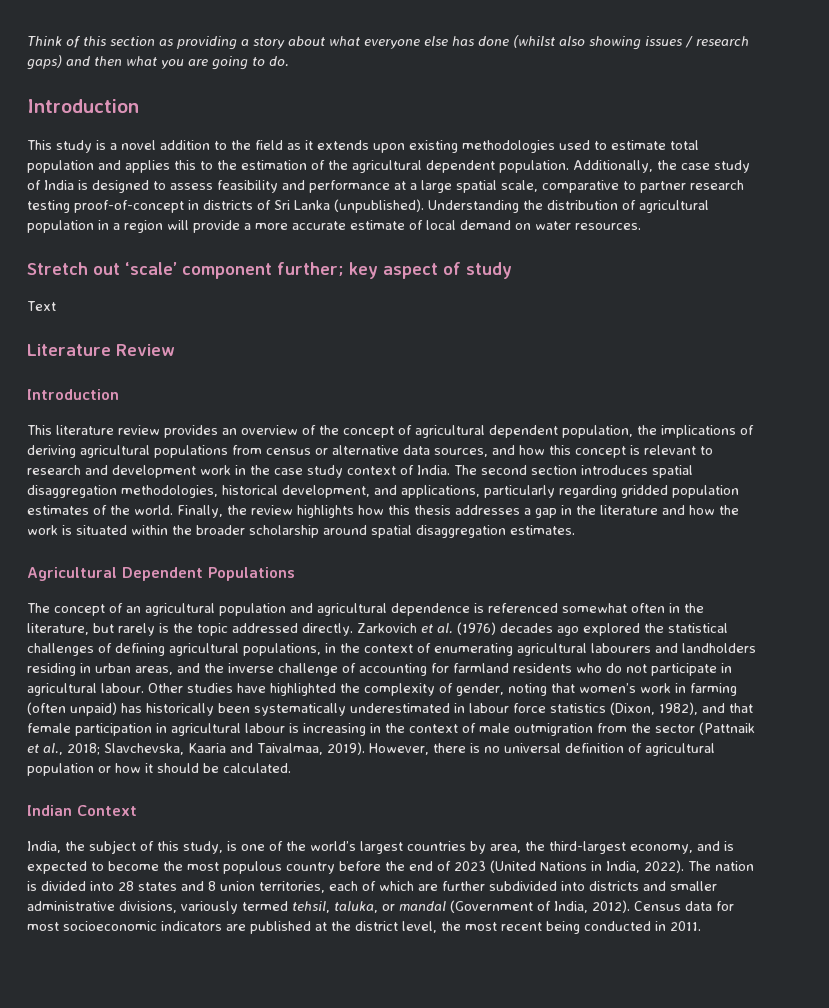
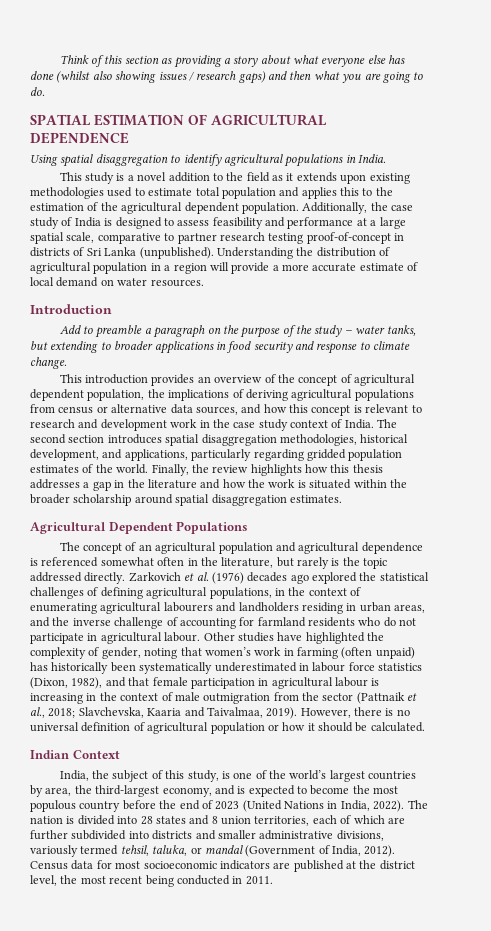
[27,99,139,113] Introduction -> [30,114,327,126] [30,132,129,144] [30,154,386,167] SPATIAL ESTIMATION OF AGRICULTURAL DEPENDENCE // Using spatial disaggregation to identify agricultural populations in India.
[27,262,512,279] [27,301,56,311] [27,344,175,356] [27,389,119,400] [27,425,160,435] Stretch out ‘scale’ component further; key aspect of study // Text // Literature Review // Introduction // This literature review -> [30,304,112,314] [59,325,416,338] [30,341,411,354] [30,357,67,369] [59,374,149,384] Introduction // Add to preamble a paragraph on the purpose of the study – water tanks, but extending to broader applications in food security and response to climate change. // This introduction

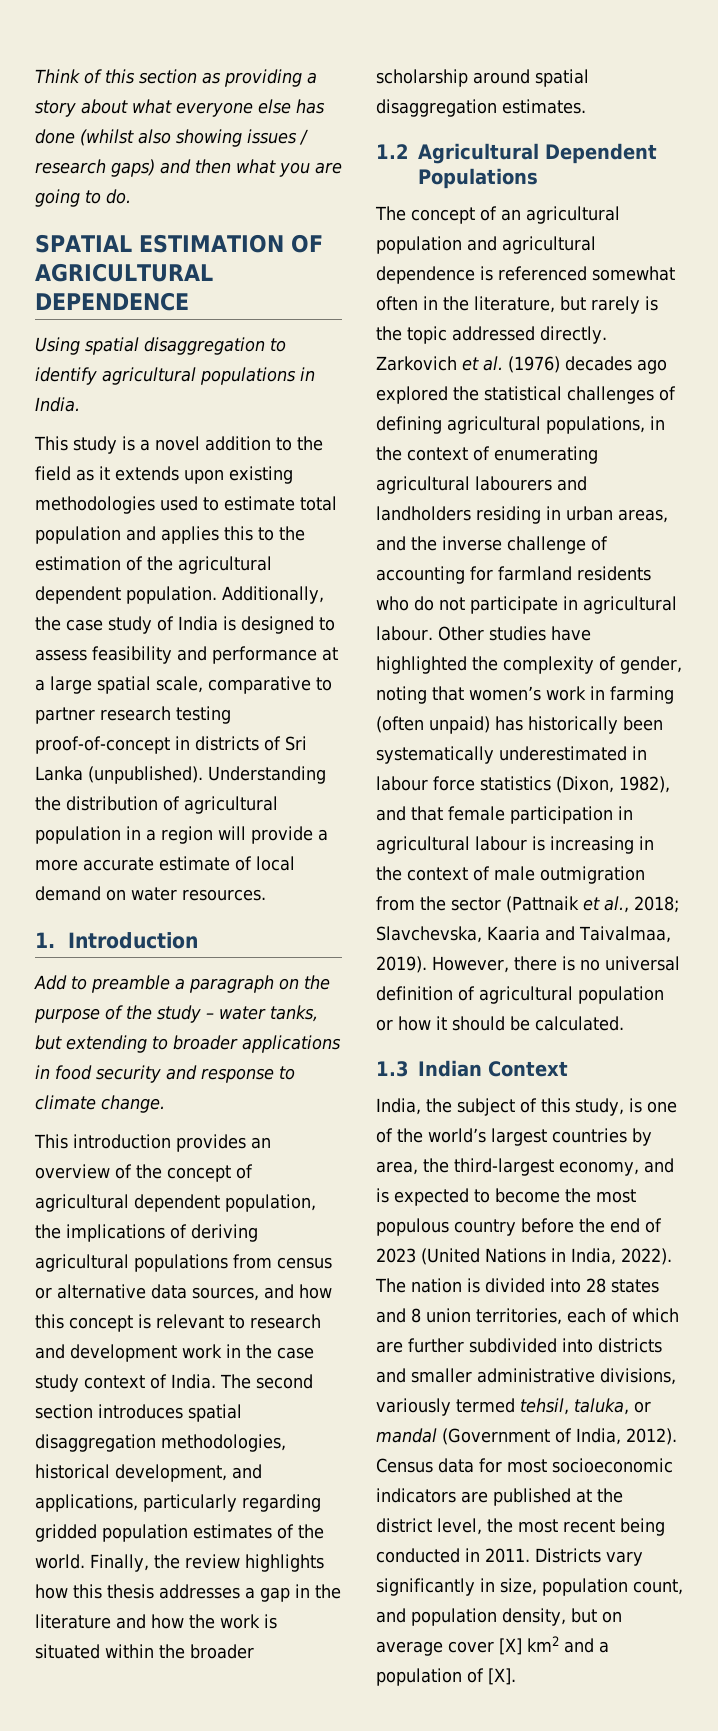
(204, 283) none -> [35,932,55,948] 1.
(342, 499) none -> [376,144,409,159] 1.2
(425, 727) none -> [376,1061,409,1077] 1.3
(273, 880) none -> [535,1548,643,1566] [376,1578,683,1596] [376,1608,622,1626] [376,1636,609,1656] [376,1668,516,1686] Districts vary significantly in size, population count, and population density, but on average cover [X] km2 and a population of [X].

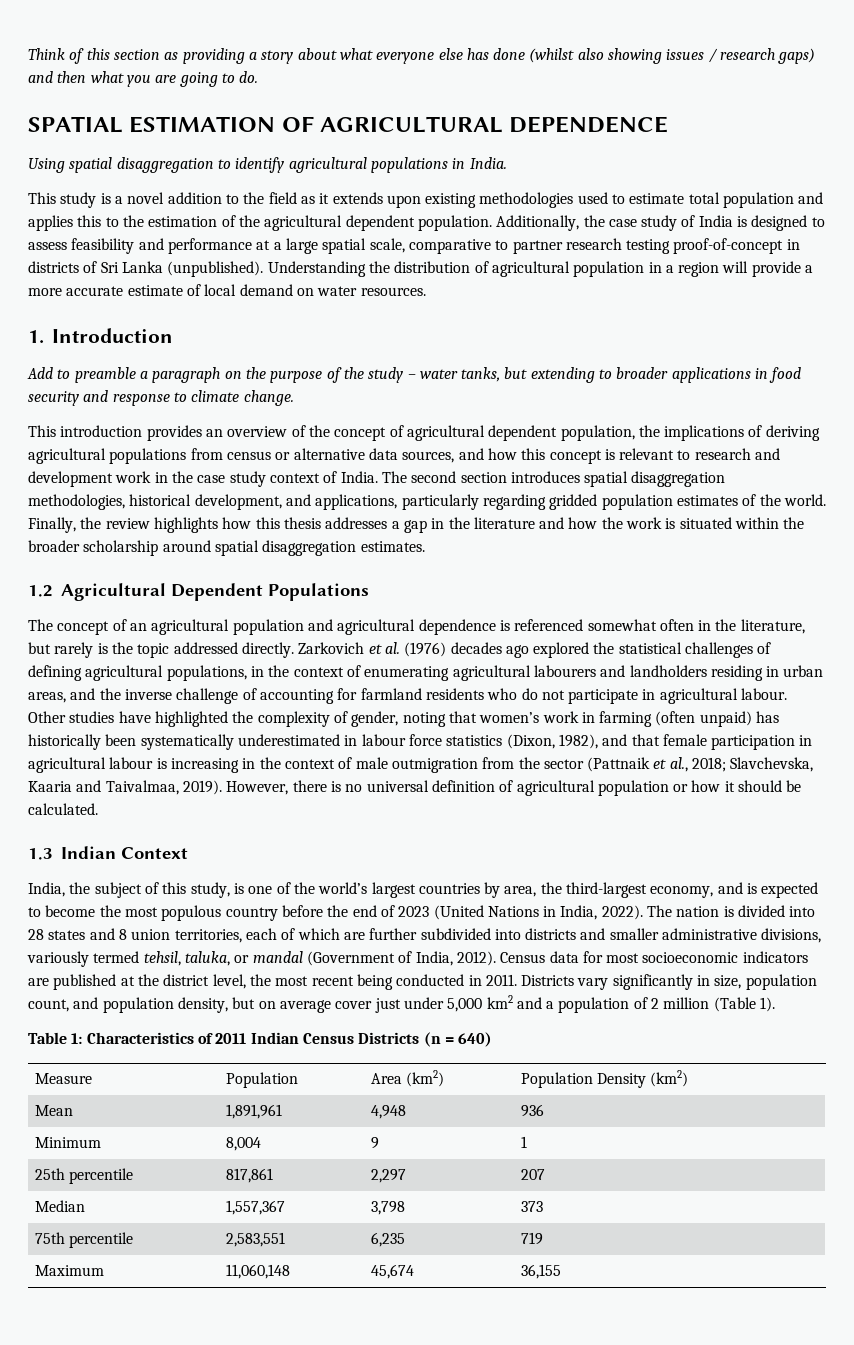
[499,1638,522,1655] [X] -> [374,997,483,1013] just under 5,000
[488,1668,516,1685] [X]. -> [651,997,776,1012] [28,1032,493,1047] [34,1073,92,1084] [225,1072,298,1088] [370,1070,444,1087] [520,1070,689,1088] [34,1105,73,1116] [225,1104,282,1119] [370,1105,406,1119] [520,1104,544,1117] [34,1137,101,1148] [225,1137,261,1151] [370,1137,379,1149] [520,1136,527,1148] [34,1168,133,1184] [225,1168,273,1183] [370,1169,406,1183] [520,1169,545,1180] [34,1200,85,1212] [225,1200,285,1215] [370,1201,405,1215] [520,1201,543,1212] [34,1232,133,1248] [225,1232,285,1247] [370,1232,405,1247] [520,1232,543,1245] [34,1265,104,1276] [225,1264,290,1279] [370,1264,414,1279] [520,1264,561,1279] 2 million (Table 1). // Table 1: Characteristics of 2011 Indian Census Districts (n = 640) // Measure | Population | Area (km2) | Population Density (km2) // Mean | 1,891,961 | 4,948 | 936 // Minimum | 8,004 | 9 | 1 // 25th percentile | 817,861 | 2,297 | 207 // Median | 1,557,367 | 3,798 | 373 // 75th percentile | 2,583,551 | 6,235 | 719 // Maximum | 11,060,148 | 45,674 | 36,155

